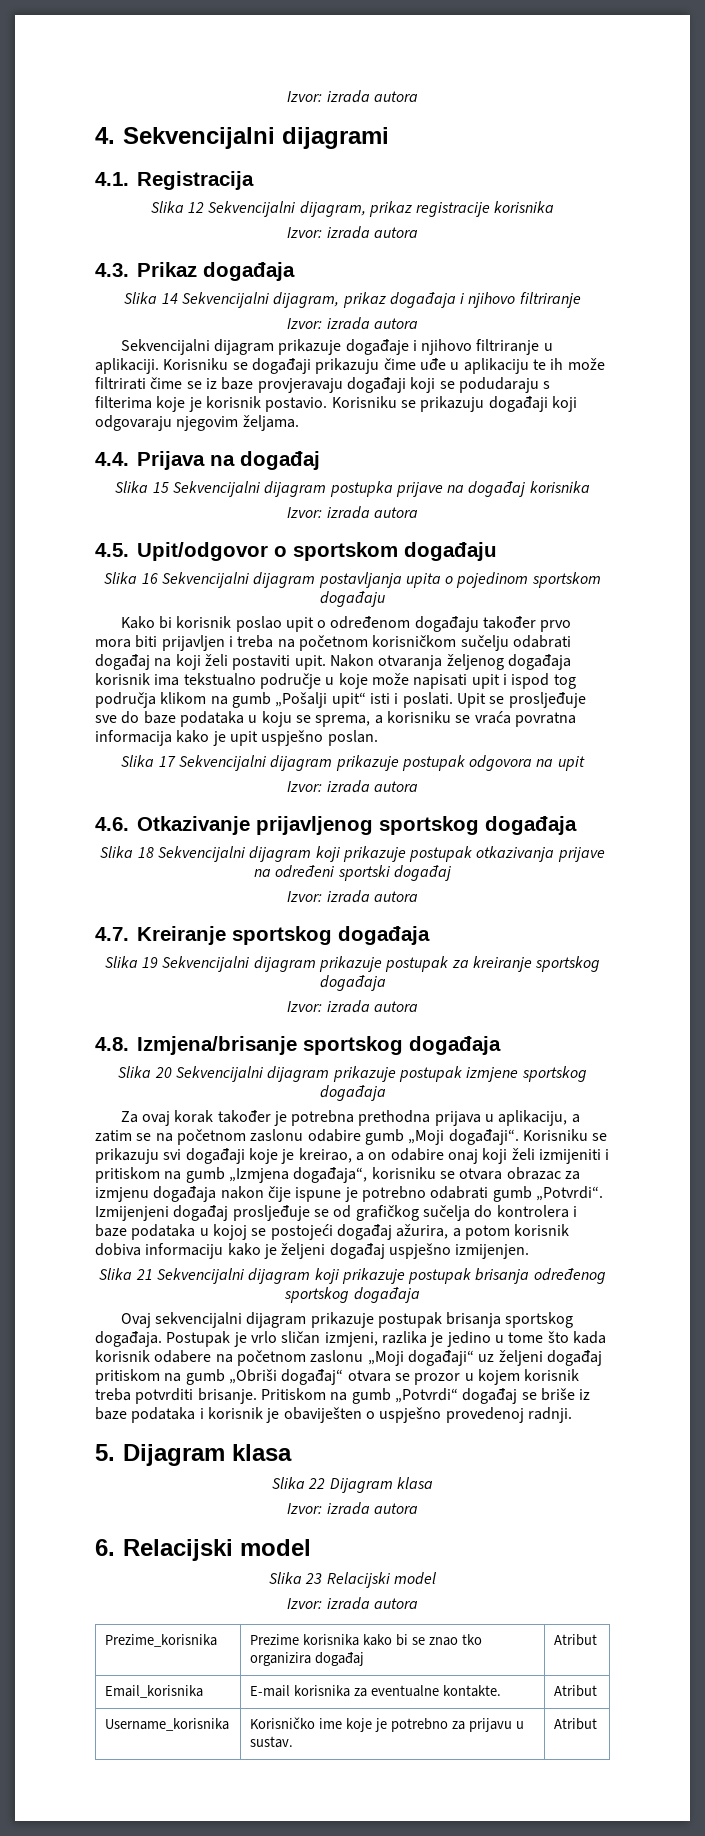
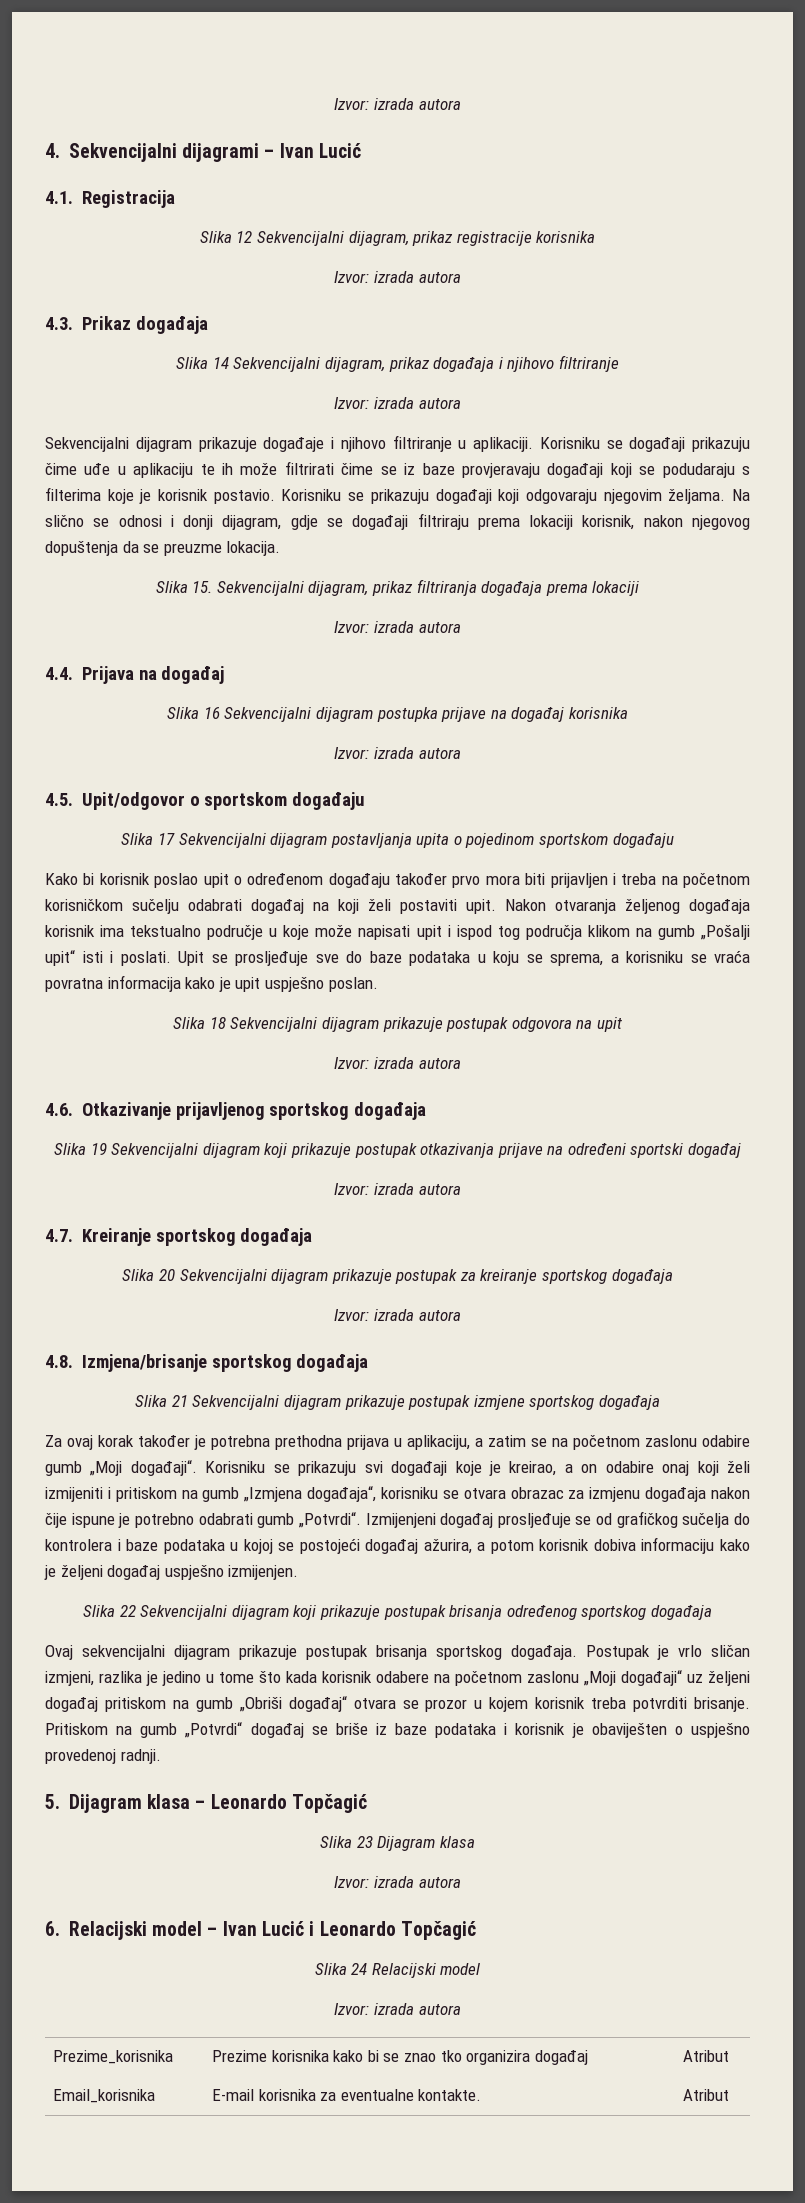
(389, 138) none -> [264,143,361,158] – Ivan Lucić
(299, 423) none -> [732,489,750,501] [45,513,751,530] [45,541,281,556] [155,579,640,596] [334,621,461,633] Na slično se odnosi i donji dijagram, gdje se događaji filtriraju prema lokaciji korisnik, nakon njegovog dopuštenja da se preuzme lokacija. // Slika 15. Sekvencijalni dijagram, prikaz filtriranja događaja prema lokaciji // Izvor: izrada autora
[152,482,169,493] 15 -> [203,707,220,719] 16
[141,573,158,584] 16 -> [157,833,175,845] 17
[158,756,176,767] 17 -> [209,1017,226,1029] 18
[137,847,154,858] 18 -> [90,1143,107,1155] 19
[142,957,159,968] 19 -> [158,1269,175,1281] 20
[154,1067,172,1078] 20 -> [171,1395,188,1407] 21
[135,1269,153,1280] 21 -> [119,1605,136,1617] 22
[272,1477,326,1489] // Slika 22 -> [195,1794,367,1813] [320,1836,373,1848] – Leonardo Topčagić // Slika 23
[269,1572,323,1584] // Slika 23 -> [207,1921,476,1940] [314,1963,368,1975] – Ivan Lucić i Leonardo Topčagić // Slika 24
[105,1718,230,1731] [250,1717,524,1732] [250,1736,294,1748] [554,1718,598,1730] // Username_korisnika | Korisničko ime koje je potrebno za prijavu u sustav. | Atribut -> (730, 2095) none

